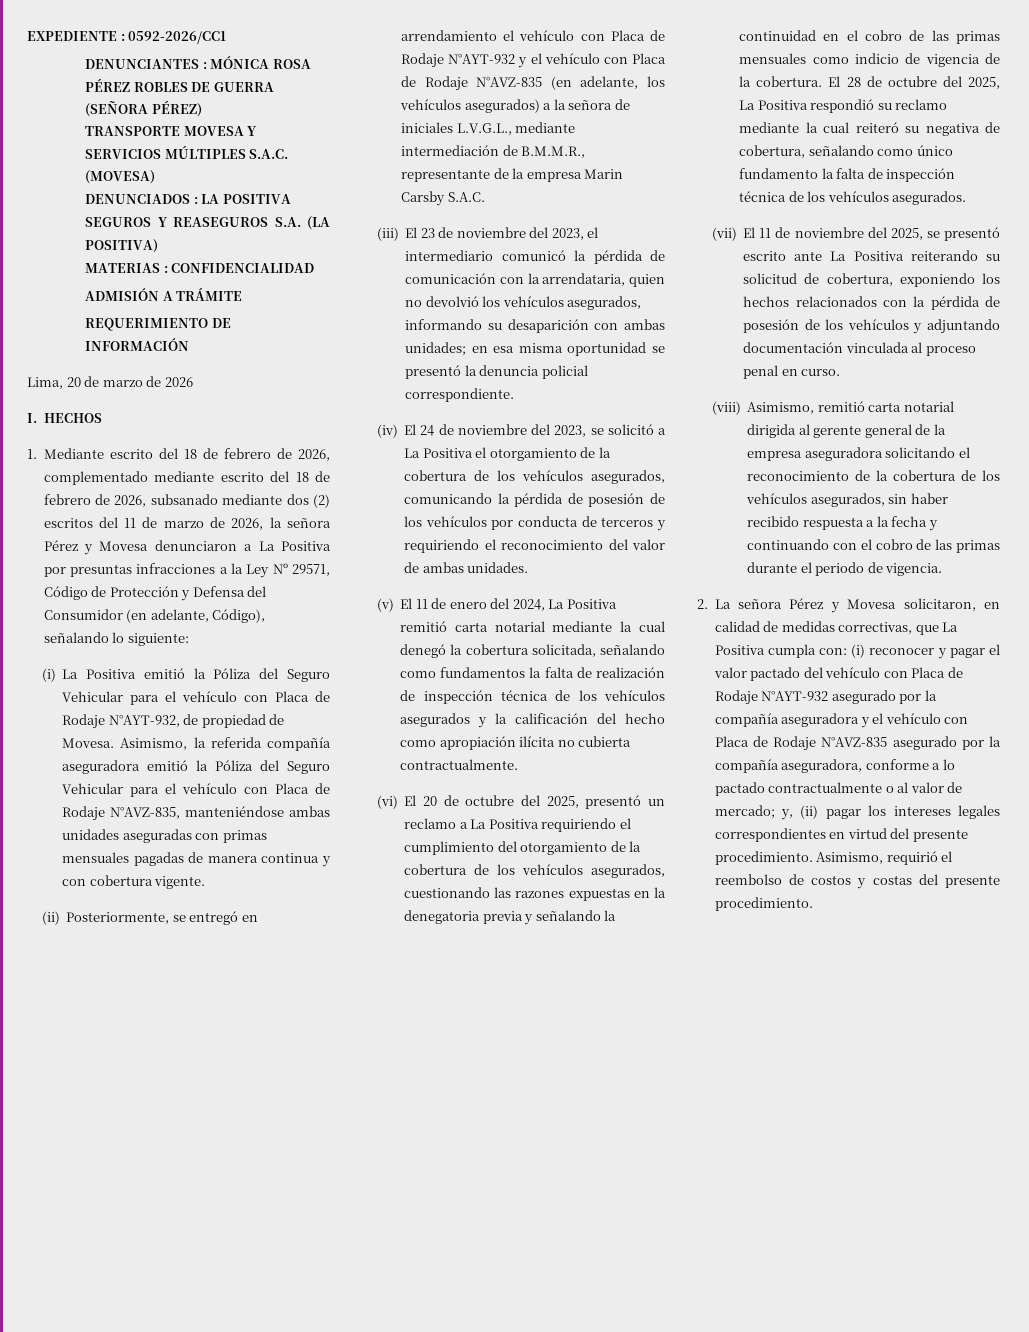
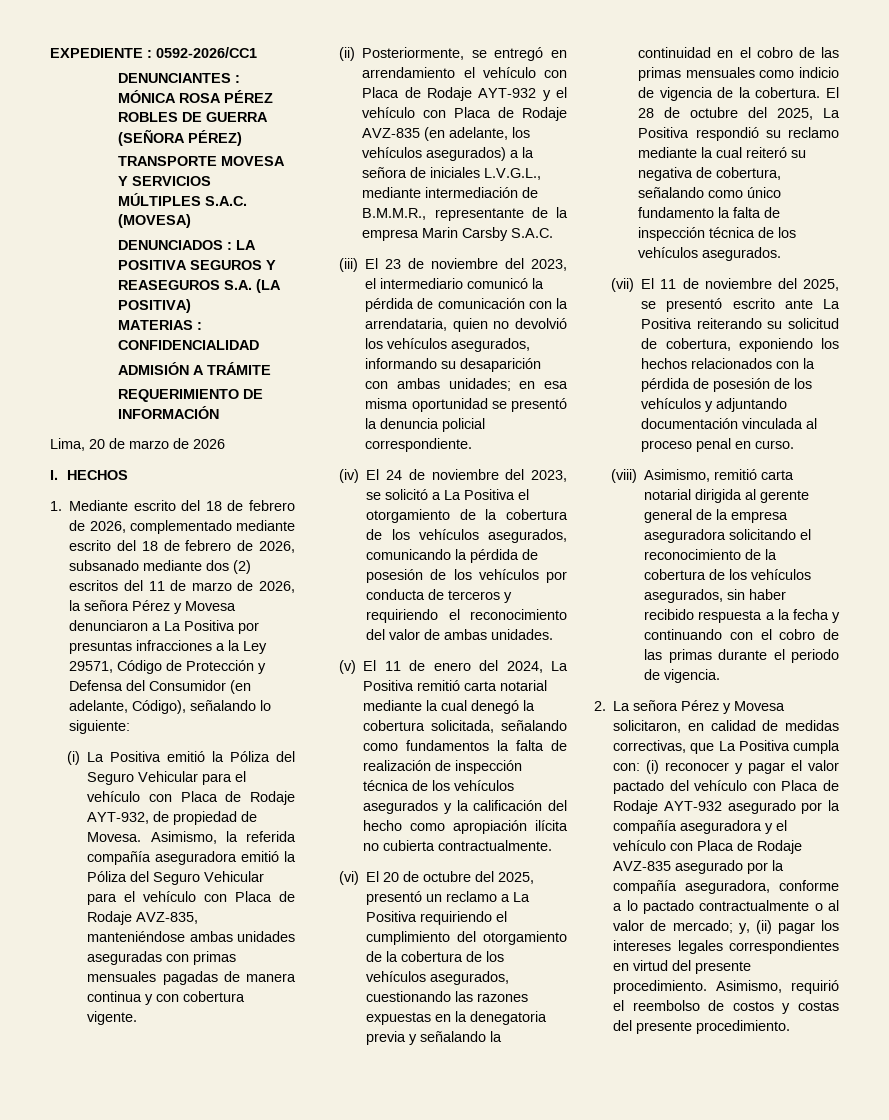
[272,563,288,574] Nº -> (268, 647) none
[108,715,180,727] N°AYT-932, -> [87,812,150,824] AYT-932,
[110,807,181,819] N°AVZ-835, -> [136,912,199,924] AVZ-835,
[448,53,666,68] [401,76,543,91] N°AYT-932 y el vehículo con Placa de Rodaje N°AVZ-835 -> [478,87,567,101] [362,107,567,121] [362,128,421,138] AYT-932 y el vehículo con Placa de Rodaje AVZ-835
[761,691,829,701] N°AYT-932 -> [663,801,722,811] AYT-932
[821,737,888,747] N°AVZ-835 -> [613,861,672,871] AVZ-835

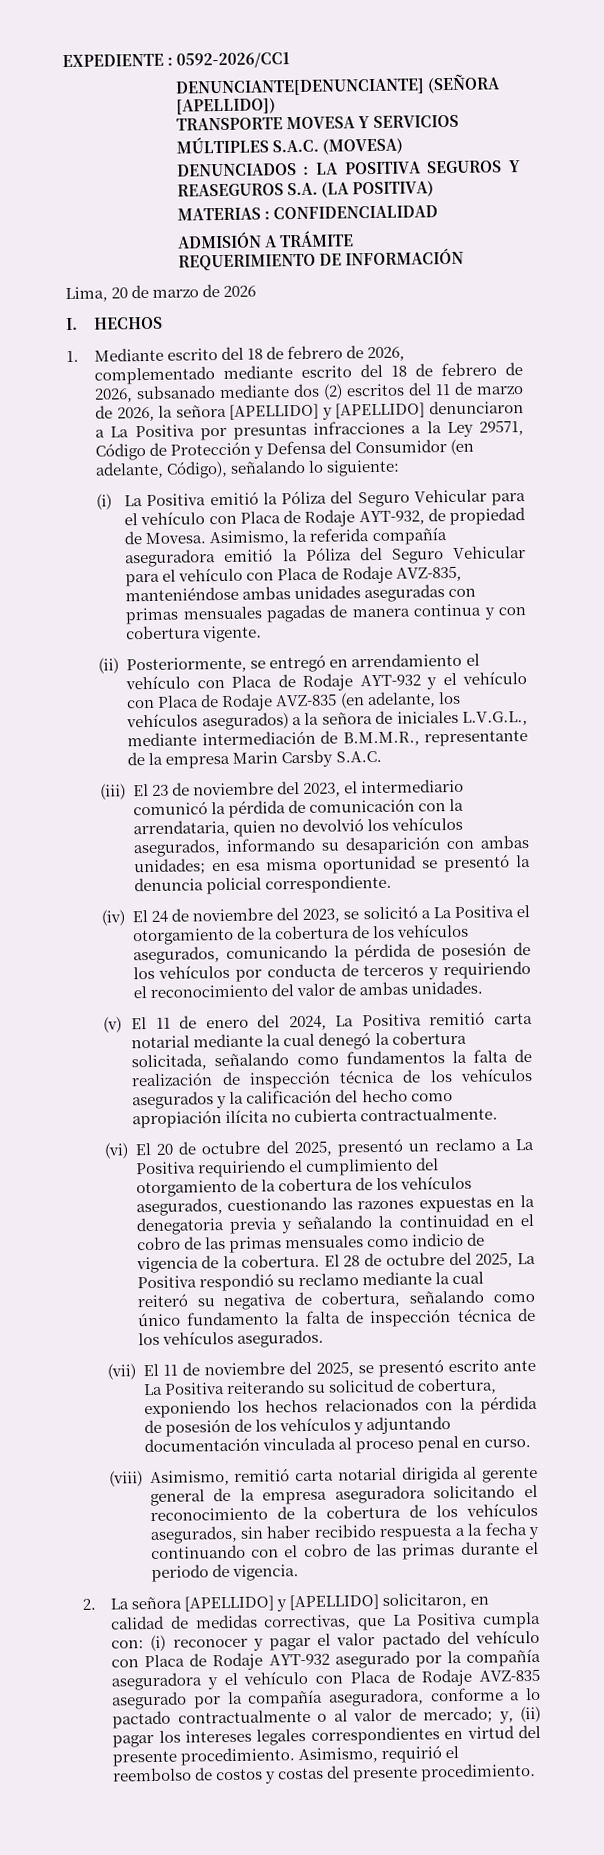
[118,73,241,83] [118,90,274,103] [118,112,269,122] [118,129,243,146] DENUNCIANTES : MÓNICA ROSA PÉREZ ROBLES DE GUERRA (SEÑORA PÉREZ) -> [174,73,501,97] [175,97,276,115] DENUNCIANTE[DENUNCIANTE] (SEÑORA [APELLIDO])
[132,600,237,614] Pérez y Movesa -> [229,402,426,420] [APELLIDO] y [APELLIDO]
[681,700,786,714] Pérez y Movesa -> [184,1594,380,1612] [APELLIDO] y [APELLIDO]

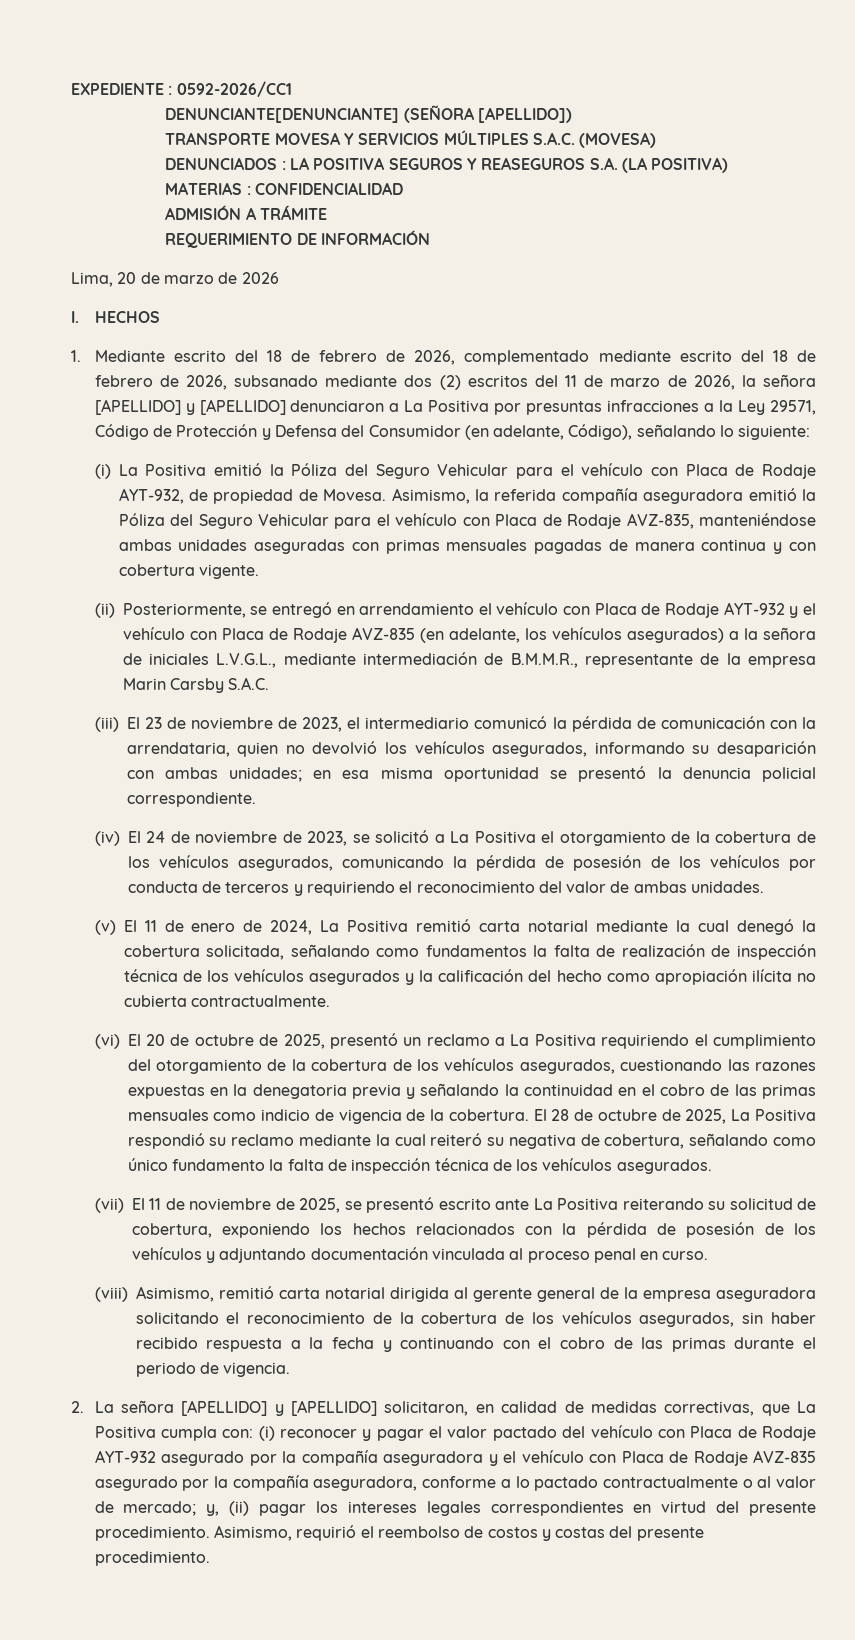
[276,781,300,795] del -> [277,717,297,729] de
[276,907,300,921] del -> [282,831,302,843] de
[257,1014,281,1028] del -> [243,920,263,932] de
[265,1140,289,1154] del -> [259,1034,279,1046] de
[448,1251,472,1266] del -> [661,1109,681,1121] de
[288,1360,312,1375] del -> [275,1198,295,1210] de

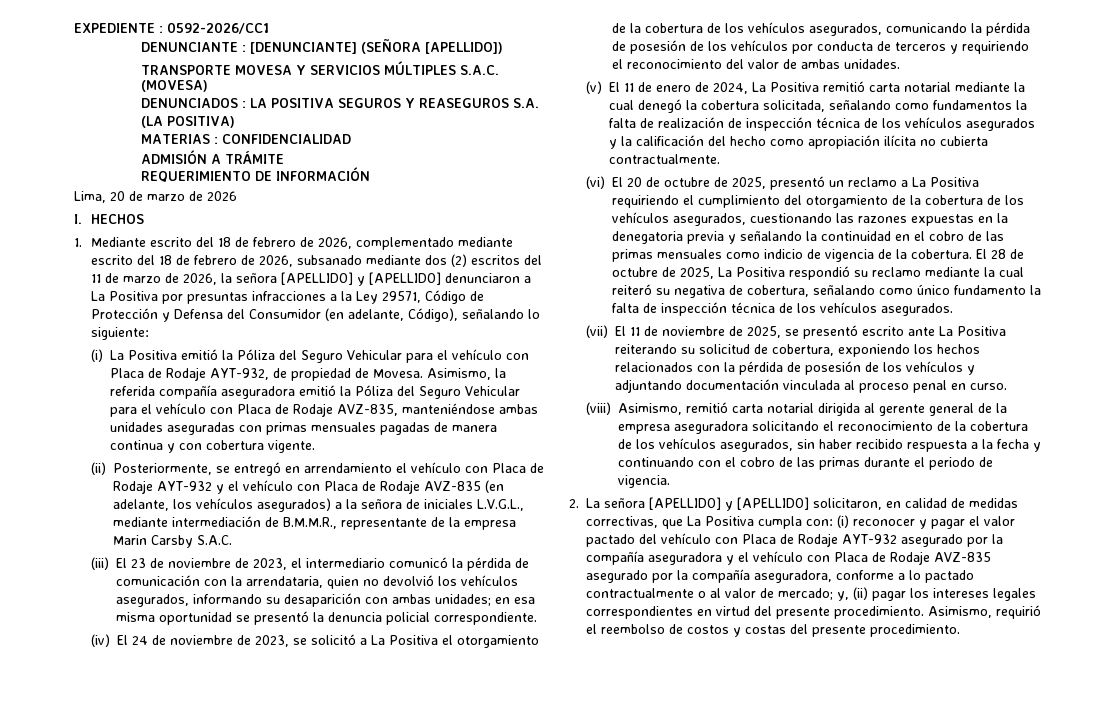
[165,107,400,123] DENUNCIANTE[DENUNCIANTE] -> [140,42,357,54] DENUNCIANTE : [DENUNCIANTE]

